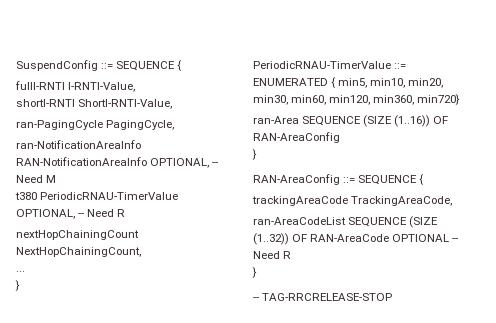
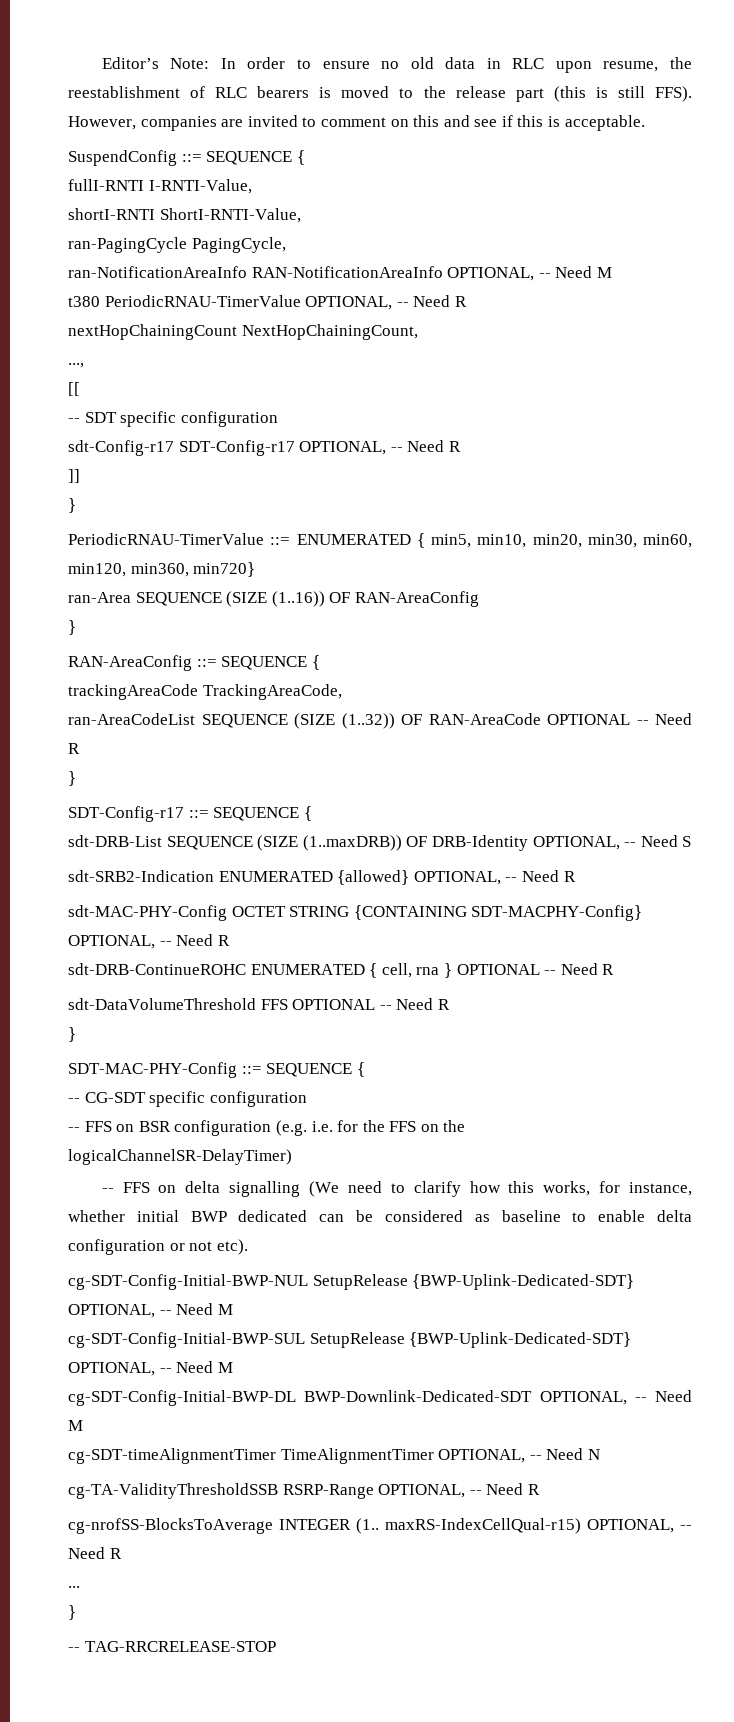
(16, 65) none -> [101,57,692,73] [68,86,693,102] [68,115,645,131] Editor’s Note: In order to ensure no old data in RLC upon resume, the reestablishment of RLC bearers is moved to the release part (this is still FFS). However, companies are invited to comment on this and see if this is acceptable. //
[16,271,25,272] ... -> [68,363,84,368] [68,382,80,396] [68,411,278,427] [68,440,461,456] [68,469,80,483] ..., // [[ // -- SDT specific configuration // sdt-Config-r17 SDT-Config-r17 OPTIONAL, -- Need R // ]]
(257, 272) none -> [68,806,312,822] [68,835,692,851] [68,870,576,885] [68,905,643,921] [68,934,230,949] [68,963,615,978] [68,998,450,1010] [68,1027,76,1042] [68,1062,365,1078] [68,1091,307,1107] [68,1120,466,1136] [68,1149,292,1165] [101,1181,692,1197] [68,1210,692,1222] [68,1239,248,1255] [68,1274,635,1290] [68,1303,233,1318] [68,1332,632,1348] [68,1361,233,1376] [68,1390,692,1406] [68,1420,83,1431] [68,1448,600,1464] [68,1483,540,1499] [68,1518,692,1534] [68,1547,122,1559] [68,1586,80,1588] [68,1605,76,1620] // SDT-Config-r17 ::= SEQUENCE { // sdt-DRB-List SEQUENCE (SIZE (1..maxDRB)) OF DRB-Identity OPTIONAL, -- Need S // sdt-SRB2-Indication ENUMERATED {allowed} OPTIONAL, -- Need R // sdt-MAC-PHY-Config OCTET STRING {CONTAINING SDT-MACPHY-Config} OPTIONAL, -- Need R // sdt-DRB-ContinueROHC ENUMERATED { cell, rna } OPTIONAL -- Need R // sdt-DataVolumeThreshold FFS OPTIONAL -- Need R // } // SDT-MAC-PHY-Config ::= SEQUENCE { // -- CG-SDT specific configuration // -- FFS on BSR configuration (e.g. i.e. for the FFS on the logicalChannelSR-DelayTimer) // -- FFS on delta signalling (We need to clarify how this works, for instance, whether initial BWP dedicated can be considered as baseline to enable delta configuration or not etc). // cg-SDT-Config-Initial-BWP-NUL SetupRelease {BWP-Uplink-Dedicated-SDT} OPTIONAL, -- Need M // cg-SDT-Config-Initial-BWP-SUL SetupRelease {BWP-Uplink-Dedicated-SDT} OPTIONAL, -- Need M // cg-SDT-Config-Initial-BWP-DL BWP-Downlink-Dedicated-SDT OPTIONAL, -- Need M // cg-SDT-timeAlignmentTimer TimeAlignmentTimer OPTIONAL, -- Need N // cg-TA-ValidityThresholdSSB RSRP-Range OPTIONAL, -- Need R // cg-nrofSS-BlocksToAverage INTEGER (1.. maxRS-IndexCellQual-r15) OPTIONAL, -- Need R // ... // }

